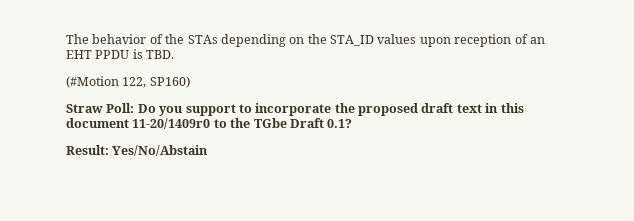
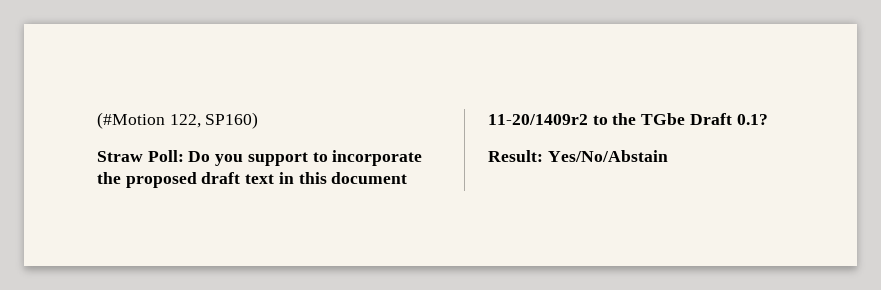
[66,34,545,47] [66,49,175,59] The behavior of the STAs depending on the STA_ID values upon reception of an EHT PPDU is TBD. // -> (97, 120) none
[132,118,211,129] 11-20/1409r0 -> [488,114,588,125] 11-20/1409r2

